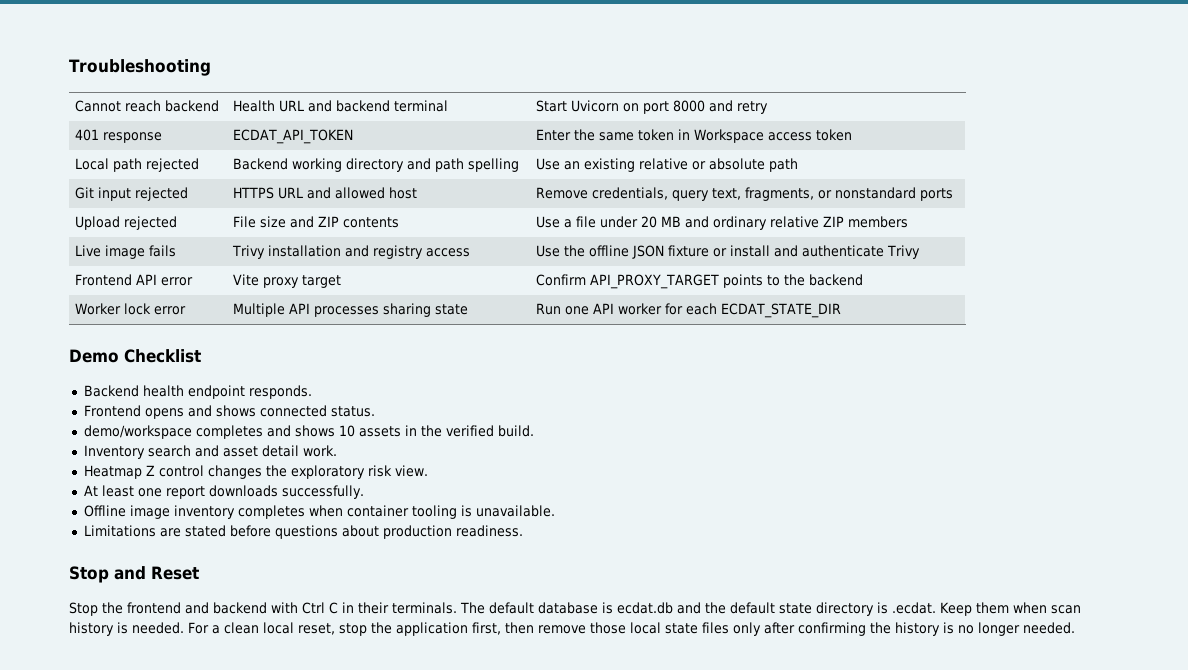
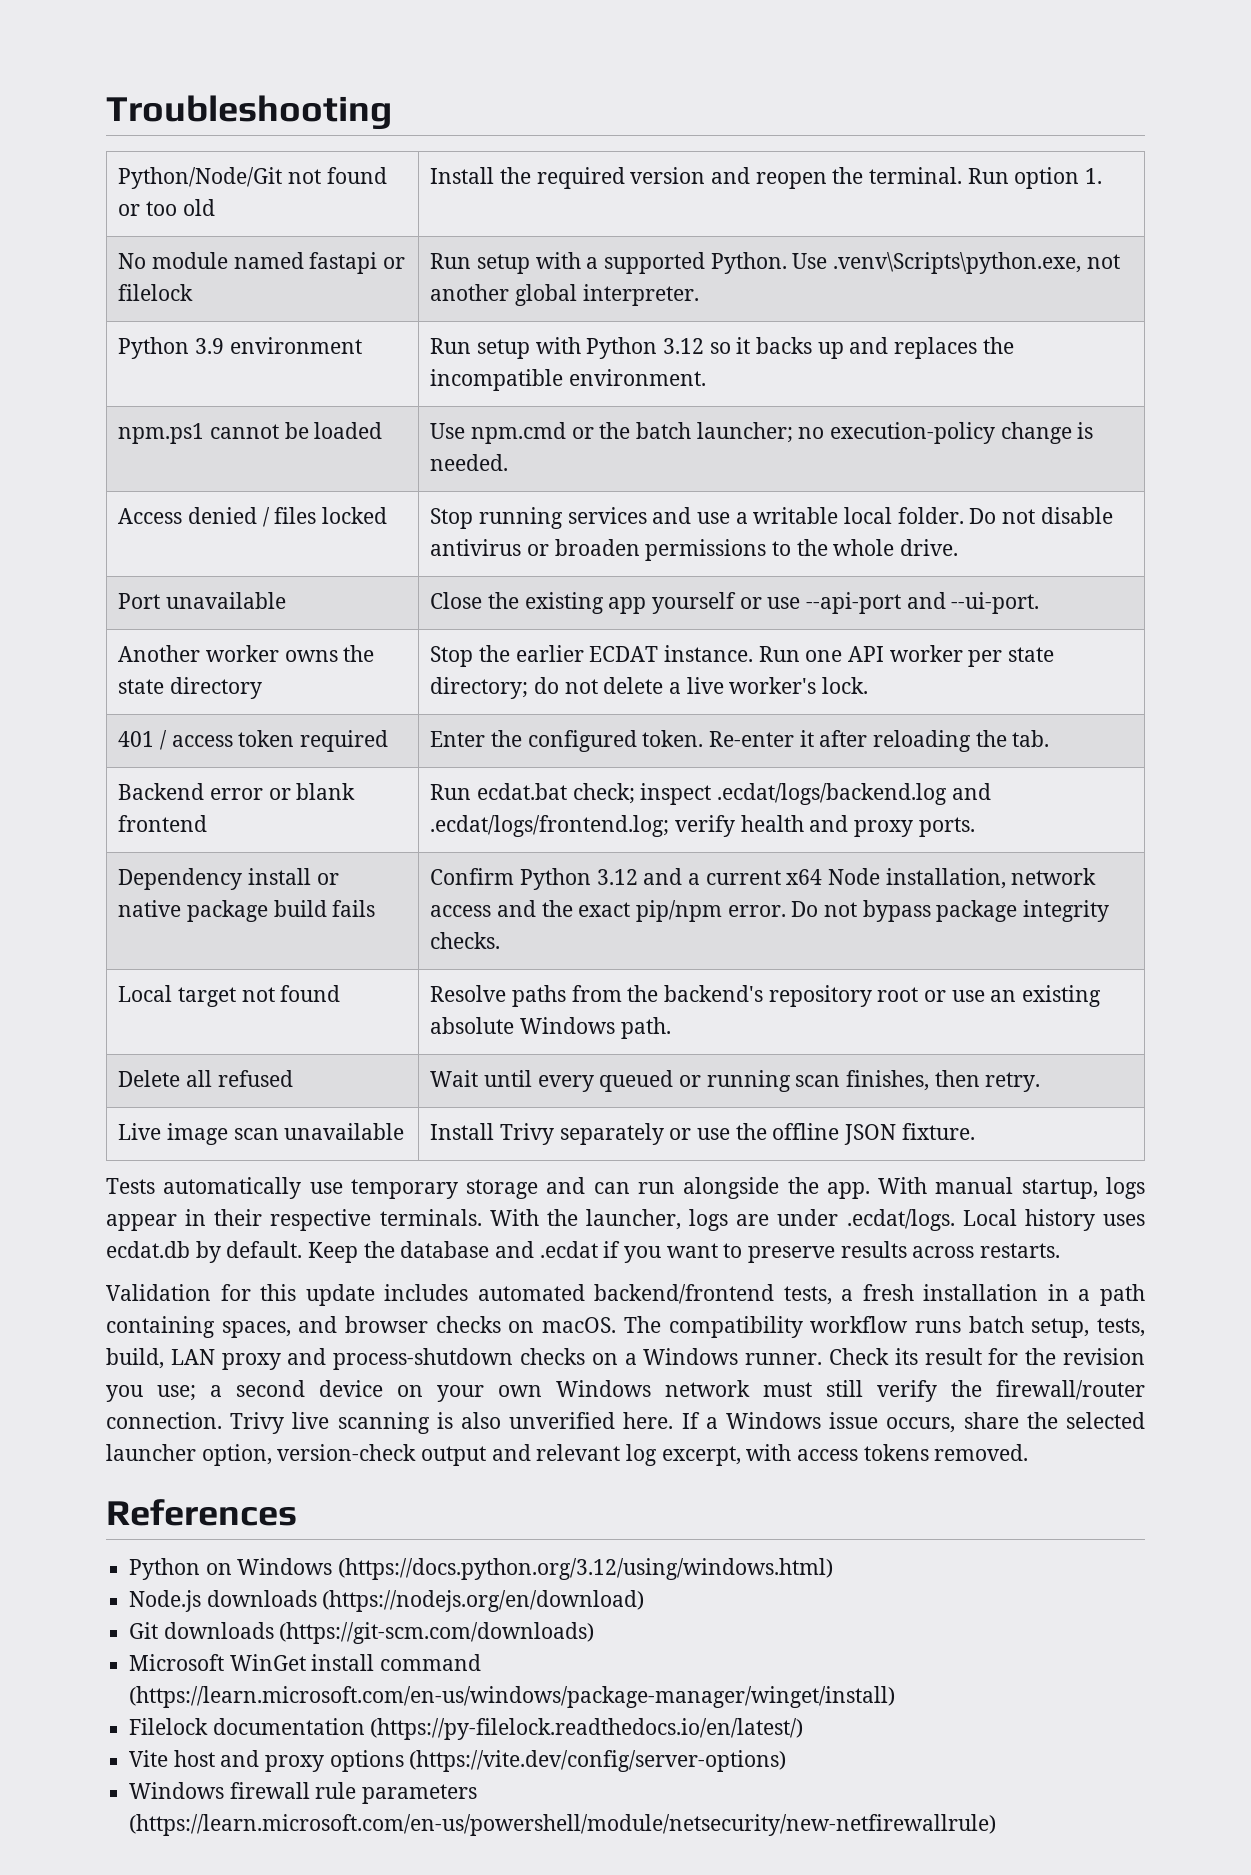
[75,100,220,112] [233,100,449,112] [536,100,769,114] [75,129,163,143] [233,129,354,144] [536,129,853,143] [75,158,200,172] [233,158,520,172] [536,158,799,172] [75,187,189,201] [233,187,418,199] [536,187,954,201] [75,216,178,230] [233,216,400,228] [536,216,909,230] [75,245,177,259] [232,245,471,259] [536,245,921,259] [75,274,194,286] [233,274,342,288] [536,274,864,289] [75,303,187,315] [233,303,469,317] [536,303,842,318] [69,349,201,363] [83,385,312,399] [83,405,375,419] [83,425,534,439] [83,445,337,459] [83,465,428,479] [83,485,364,499] [83,505,555,519] [83,525,523,539] [69,566,199,583] [69,602,1081,616] [69,622,1075,636] Cannot reach backend | Health URL and backend terminal | Start Uvicorn on port 8000 and retry // 401 response | ECDAT_API_TOKEN | Enter the same token in Workspace access token // Local path rejected | Backend working directory and path spelling | Use an existing relative or absolute path // Git input rejected | HTTPS URL and allowed host | Remove credentials, query text, fragments, or nonstandard ports // Upload rejected | File size and ZIP contents | Use a file under 20 MB and ordinary relative ZIP members // Live image fails | Trivy installation and registry access | Use the offline JSON fixture or install and authenticate Trivy // Frontend API error | Vite proxy target | Confirm API_PROXY_TARGET points to the backend // Worker lock error | Multiple API processes sharing state | Run one API worker for each ECDAT_STATE_DIR // Demo Checklist // Backend health endpoint responds. // Frontend opens and shows connected status. // demo/workspace completes and shows 10 assets in the verified build. // Inventory search and asset detail work. // Heatmap Z control changes the exploratory risk view. // At least one report downloads successfully. // Offline image inventory completes when container tooling is unavailable. // Limitations are stated before questions about production readiness. // Stop and Reset // Stop the frontend and backend with Ctrl C in their terminals. The default database is ecdat.db and the default state directory is .ecdat. Keep them when scan history is needed. For a clean local reset, stop the application first, then remove those local state files only after confirming the history is no longer needed. -> [118,167,387,189] [118,199,215,216] [430,167,1103,189] [118,252,406,274] [118,284,194,301] [430,252,1120,274] [430,284,699,306] [118,337,362,359] [430,337,1014,359] [430,369,707,391] [118,422,383,444] [430,422,1094,444] [430,454,509,471] [118,507,388,527] [430,507,1113,529] [430,539,959,561] [118,592,287,609] [430,592,1040,614] [118,645,375,662] [118,677,263,699] [430,645,1055,667] [430,677,869,699] [118,730,389,752] [430,730,1050,752] [118,783,356,800] [118,815,208,832] [430,783,991,805] [430,815,975,837] [118,868,339,890] [118,900,376,922] [430,868,1097,890] [430,900,1110,922] [430,932,501,949] [118,985,341,1007] [430,985,1102,1007] [430,1017,671,1039] [118,1070,293,1087] [430,1070,1041,1092] [118,1123,405,1145] [430,1123,975,1145] [106,1177,1146,1199] [106,1209,1145,1231] [106,1241,1061,1263] [106,1284,1145,1306] [106,1316,1146,1338] [106,1348,1145,1370] [106,1380,1145,1402] [106,1412,1146,1434] [106,1444,1029,1466] [106,1499,297,1526] [129,1558,834,1580] [129,1590,645,1612] [129,1622,595,1644] [129,1654,482,1671] [129,1686,896,1708] [129,1718,804,1740] [129,1750,787,1772] [129,1782,478,1804] [129,1814,997,1836] Python/Node/Git not found or too old | Install the required version and reopen the terminal. Run option 1. // No module named fastapi or filelock | Run setup with a supported Python. Use .venv\Scripts\python.exe, not another global interpreter. // Python 3.9 environment | Run setup with Python 3.12 so it backs up and replaces the incompatible environment. // npm.ps1 cannot be loaded | Use npm.cmd or the batch launcher; no execution-policy change is needed. // Access denied / files locked | Stop running services and use a writable local folder. Do not disable antivirus or broaden permissions to the whole drive. // Port unavailable | Close the existing app yourself or use --api-port and --ui-port. // Another worker owns the state directory | Stop the earlier ECDAT instance. Run one API worker per state directory; do not delete a live worker's lock. // 401 / access token required | Enter the configured token. Re-enter it after reloading the tab. // Backend error or blank frontend | Run ecdat.bat check; inspect .ecdat/logs/backend.log and .ecdat/logs/frontend.log; verify health and proxy ports. // Dependency install or native package build fails | Confirm Python 3.12 and a current x64 Node installation, network access and the exact pip/npm error. Do not bypass package integrity checks. // Local target not found | Resolve paths from the backend's repository root or use an existing absolute Windows path. // Delete all refused | Wait until every queued or running scan finishes, then retry. // Live image scan unavailable | Install Trivy separately or use the offline JSON fixture. // Tests automatically use temporary storage and can run alongside the app. With manual startup, logs appear in their respective terminals. With the launcher, logs are under .ecdat/logs. Local history uses ecdat.db by default. Keep the database and .ecdat if you want to preserve results across restarts. // Validation for this update includes automated backend/frontend tests, a fresh installation in a path containing spaces, and browser checks on macOS. The compatibility workflow runs batch setup, tests, build, LAN proxy and process-shutdown checks on a Windows runner. Check its result for the revision you use; a second device on your own Windows network must still verify the firewall/router connection. Trivy live scanning is also unverified here. If a Windows issue occurs, share the selected launcher option, version-check output and relevant log excerpt, with access tokens removed. // References // Python on Windows (https://docs.python.org/3.12/using/windows.html) // Node.js downloads (https://nodejs.org/en/download) // Git downloads (https://git-scm.com/downloads) // Microsoft WinGet install command (https://learn.microsoft.com/en-us/windows/package-manager/winget/install) // Filelock documentation (https://py-filelock.readthedocs.io/en/latest/) // Vite host and proxy options (https://vite.dev/config/server-options) // Windows firewall rule parameters (https://learn.microsoft.com/en-us/powershell/module/netsecurity/new-netfirewallrule)

